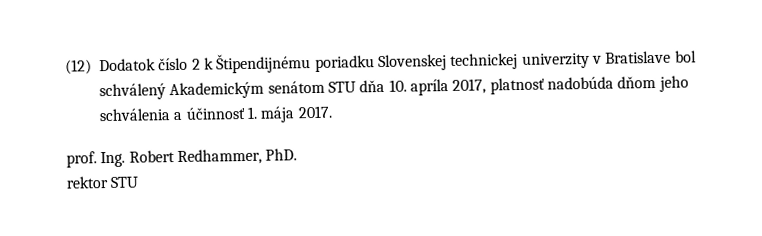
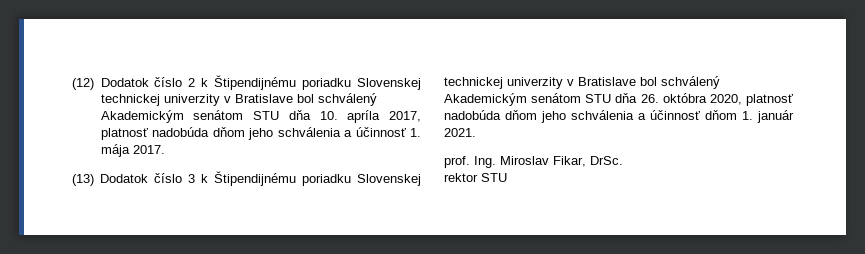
(332, 112) none -> [72,171,421,186] [444,76,720,89] [444,93,793,106] [444,110,794,123] [444,128,476,137] // (13) Dodatok číslo 3 k Štipendijnému poriadku Slovenskej technickej univerzity v Bratislave bol schválený Akademickým senátom STU dňa 26. októbra 2020, platnosť nadobúda dňom jeho schválenia a účinnosť dňom 1. január 2021.
[128,148,298,166] Robert Redhammer, PhD. -> [500,156,623,167] Miroslav Fikar, DrSc.

